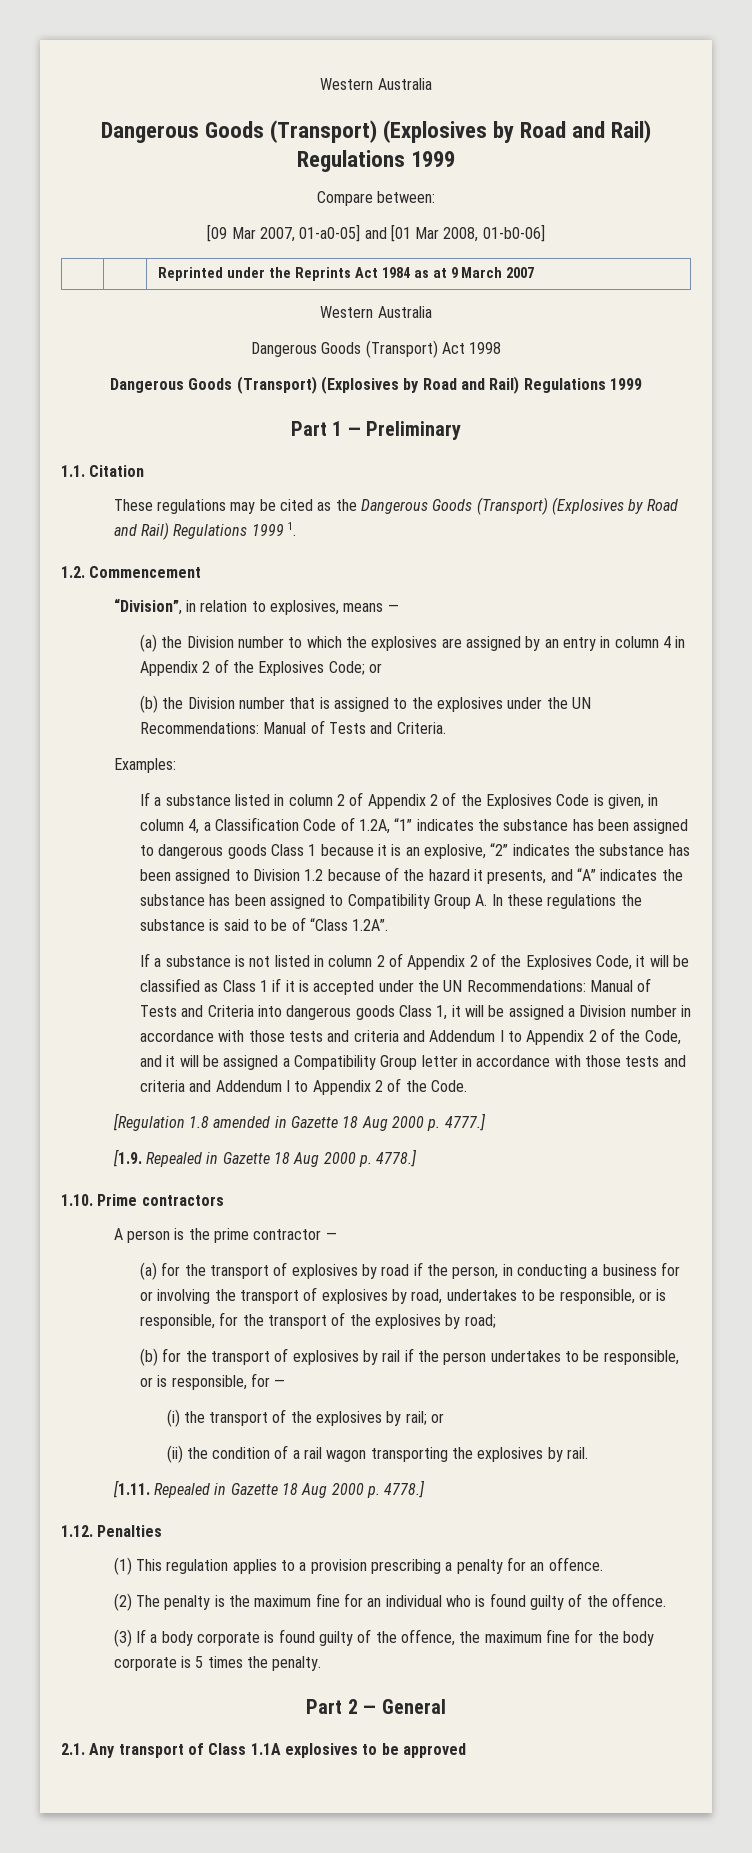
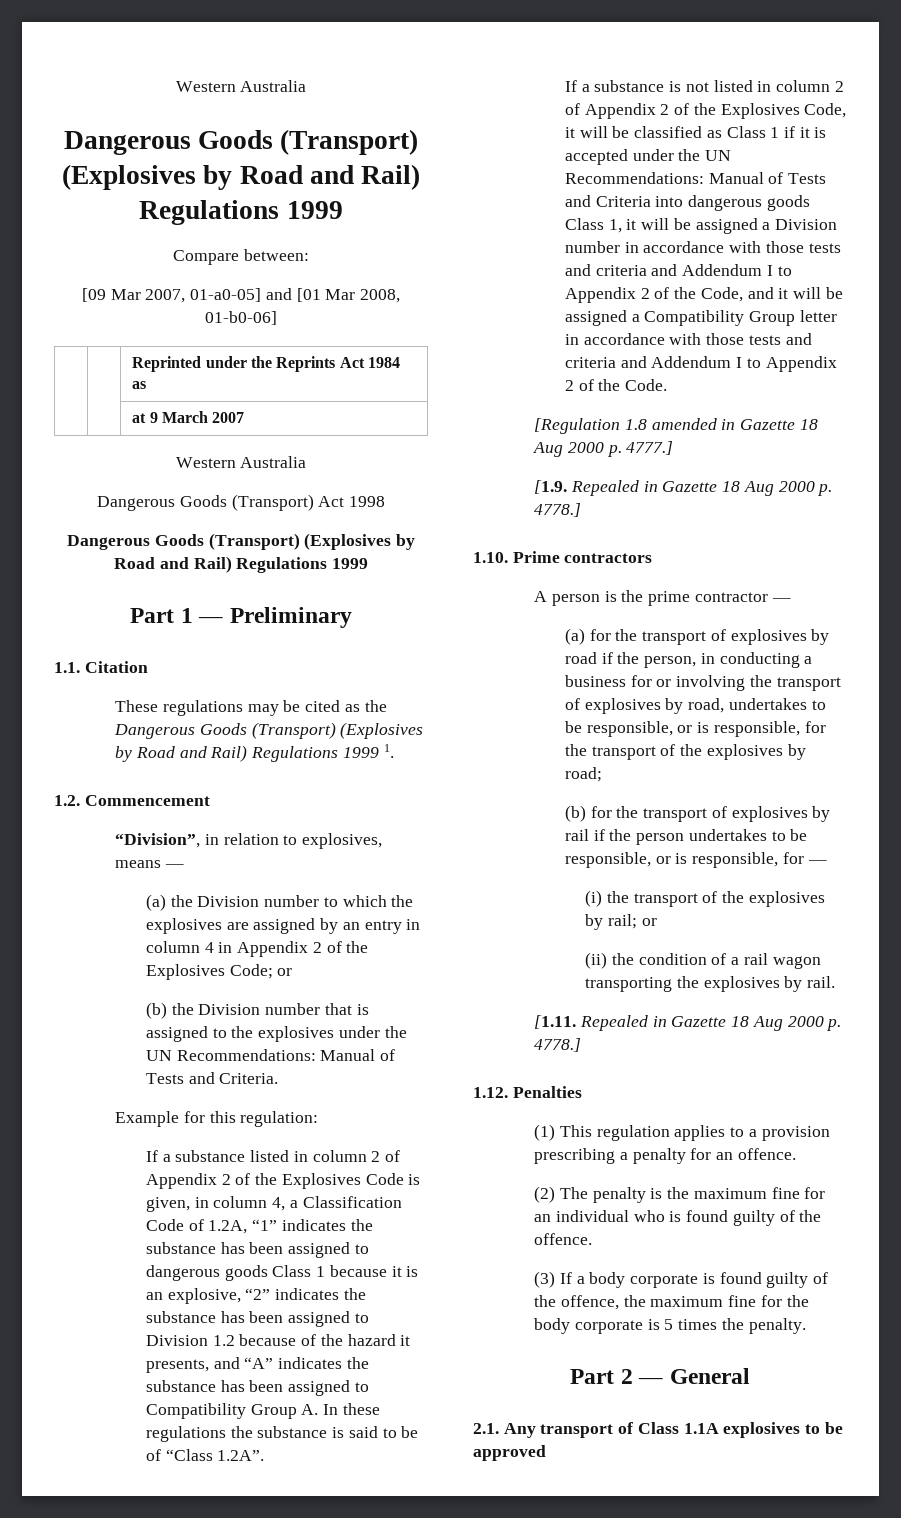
(429, 274) none -> (147, 385) // | |
[113,758,176,773] Examples: -> [115,1111,319,1127] Example for this regulation:

